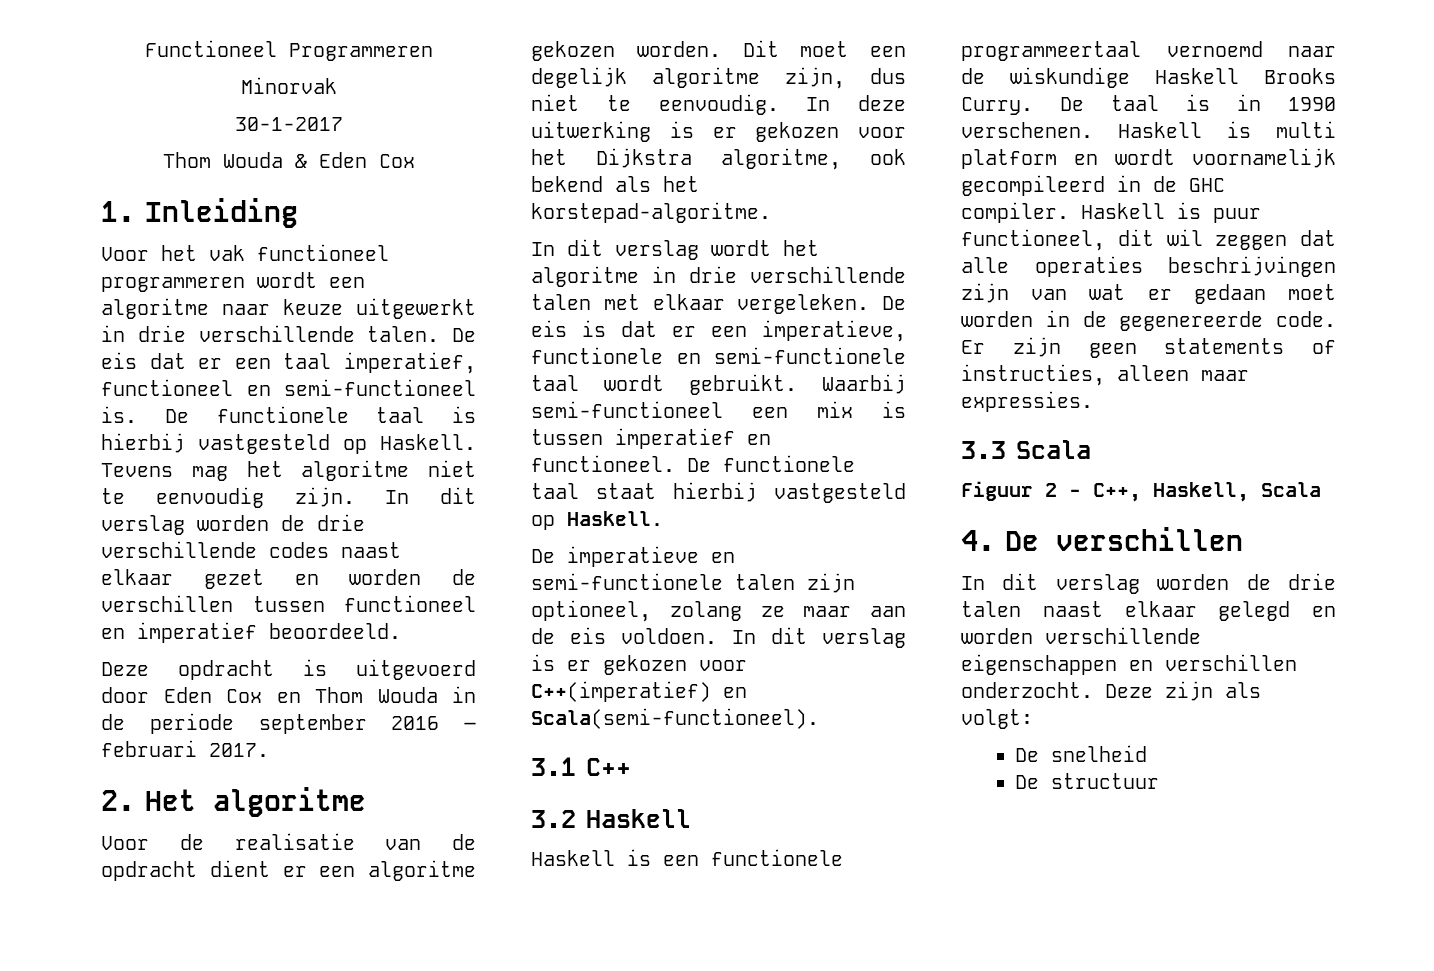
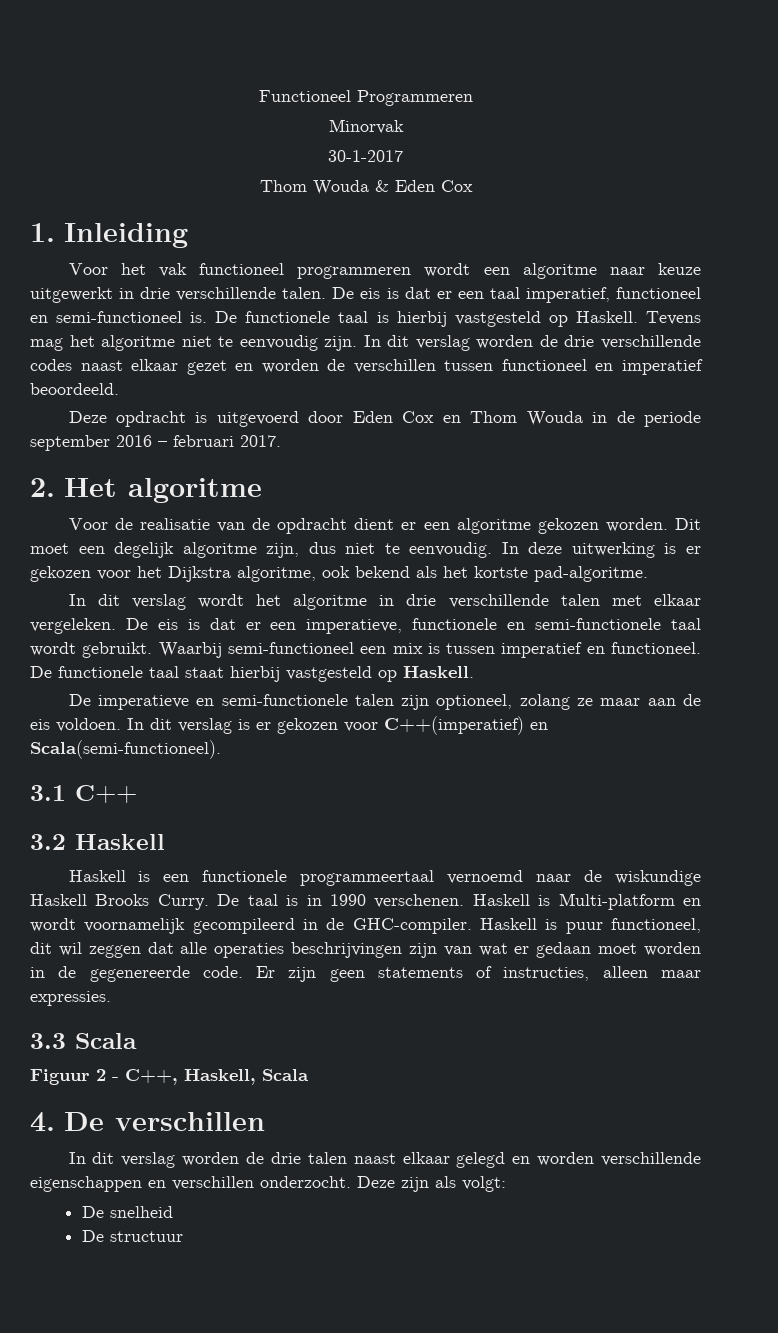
(137, 360) none -> [386,288,399,299] is
[531,202,771,223] korstepad-algoritme. -> [474,566,648,582] kortste pad-algoritme.
[1276,121,1336,138] [961,149,1057,169] multi platform -> [558,893,675,910] Multi-platform
[1189,178,1225,192] [961,202,1069,223] GHC compiler. -> [352,918,472,934] GHC-compiler.

